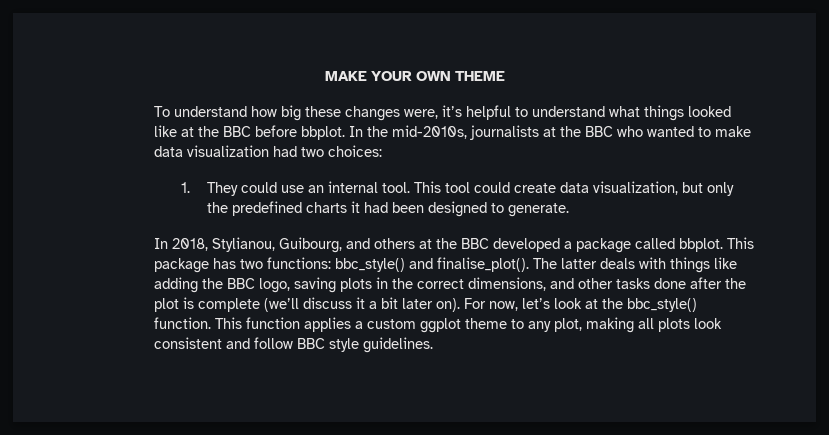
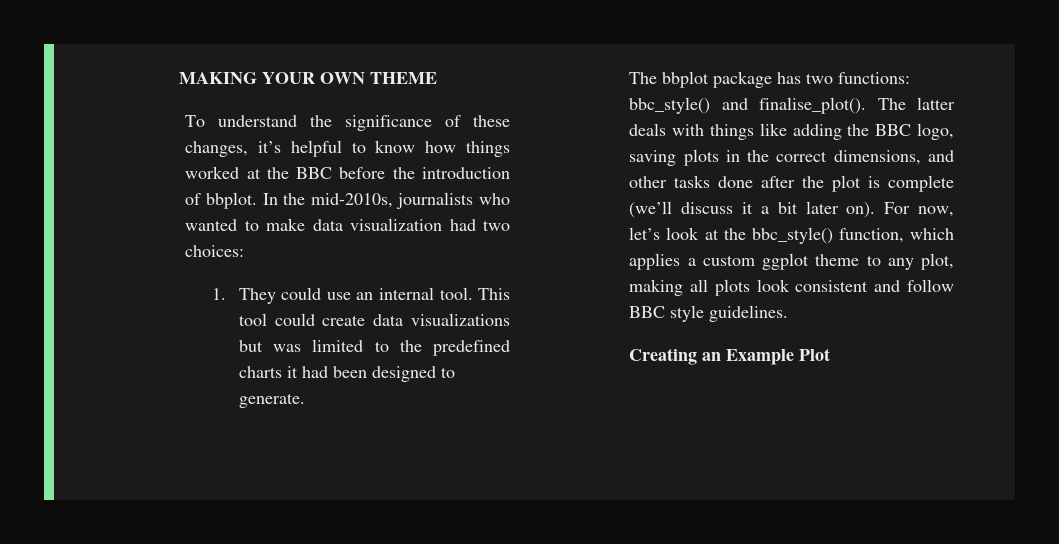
[324,71,367,81] MAKE -> [178,72,257,84] MAKING
[251,105,732,121] [154,125,178,137] how big these changes were, it’s helpful to understand what things looked like -> [310,115,511,131] [185,140,511,157] [185,166,240,179] the significance of these changes, it’s helpful to know how things worked
(298, 131) none -> [392,167,510,179] [185,193,202,205] the introduction of
[543,126,614,137] at the BBC -> (474, 200) none
[593,181,735,196] visualization, but only -> [411,313,510,326] [238,339,389,352] visualizations but was limited to
[154,237,755,253] In 2018, Stylianou, Guibourg, and others at the BBC developed a package called bbplot. This -> [629,71,710,88] The bbplot
[154,317,301,329] function. This function -> [838,228,954,243] function, which
(434, 345) none -> [629,348,831,365] // Creating an Example Plot

